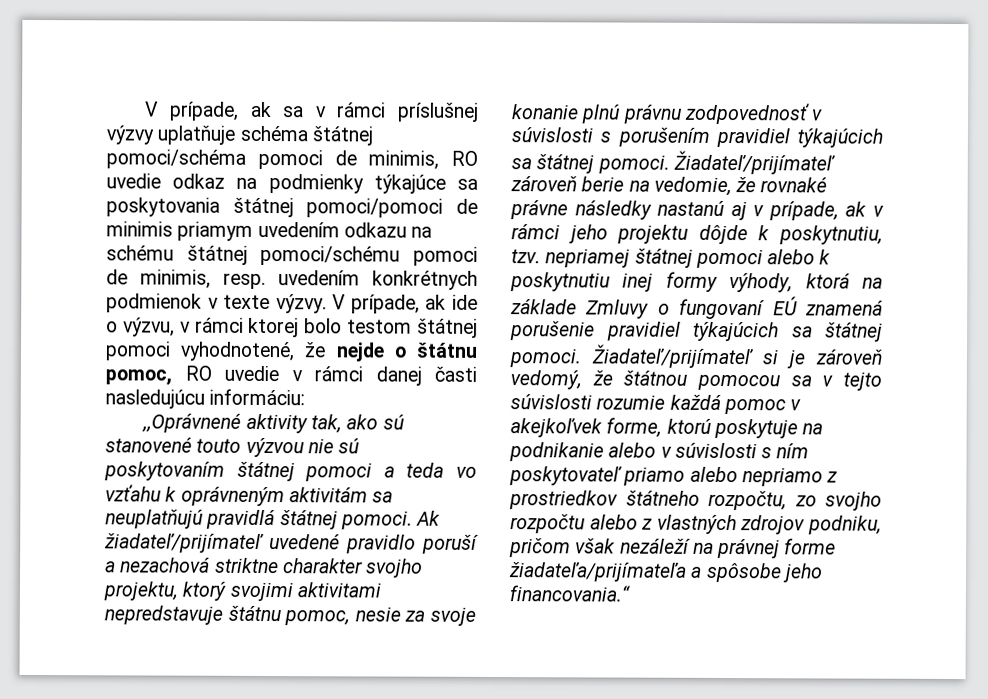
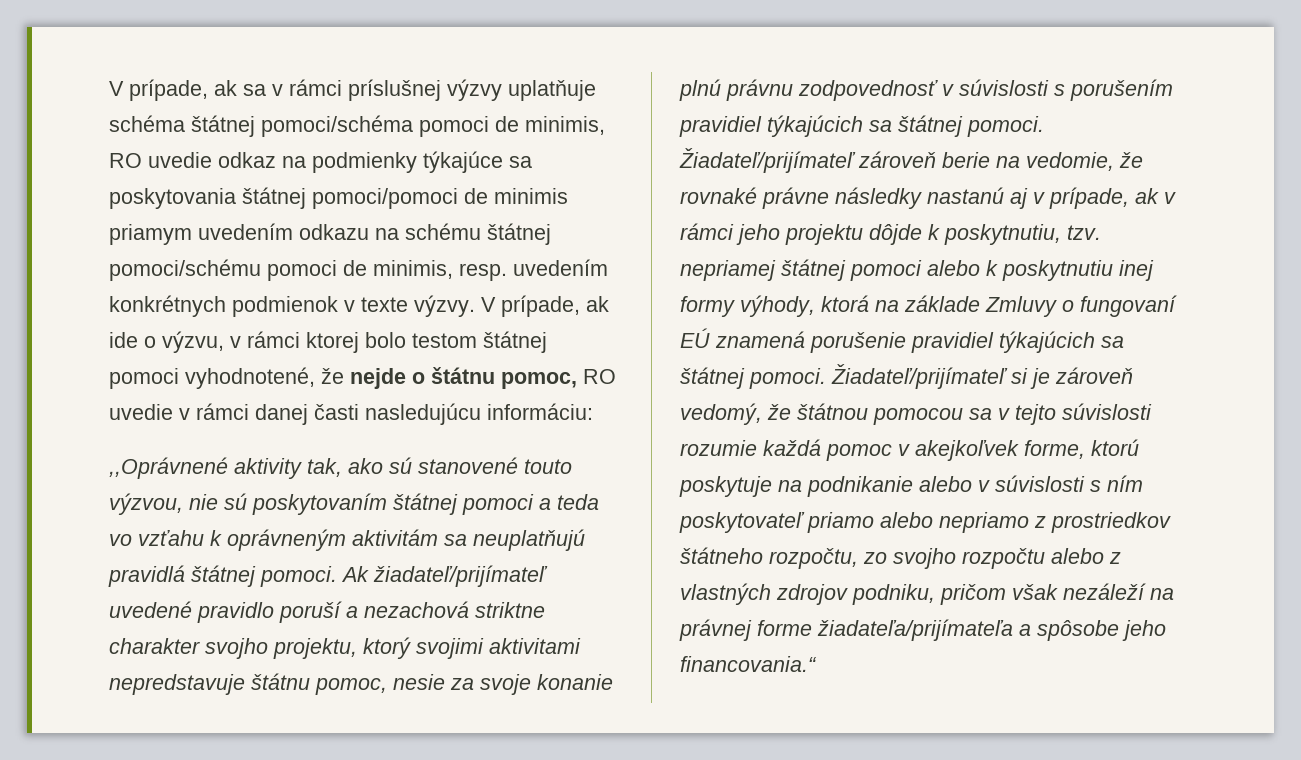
[245,437,304,458] výzvou -> [109,493,183,515] výzvou,

